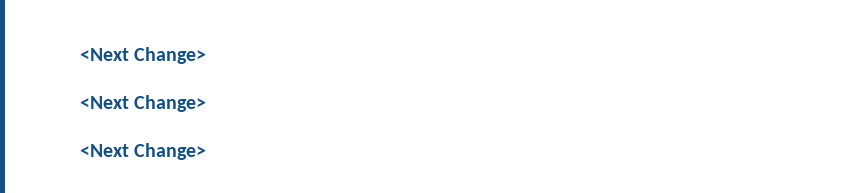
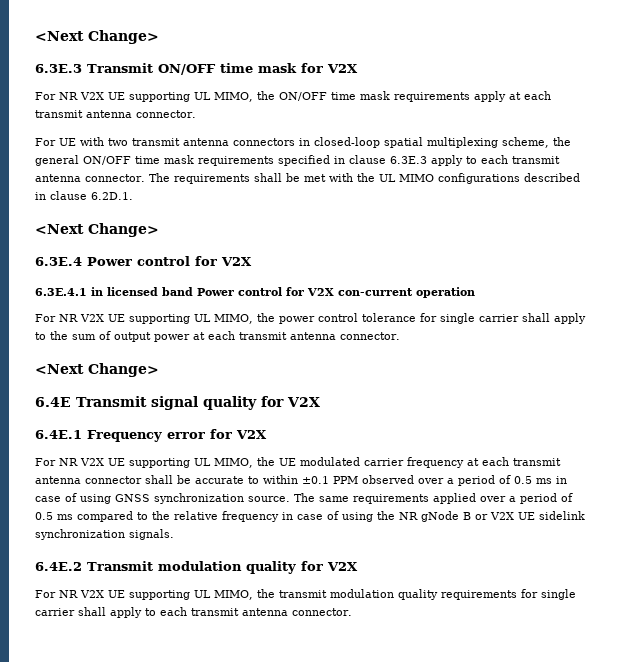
[80,47,207,64] [80,95,207,112] [80,143,207,160] <Next Change> // <Next Change> // <Next Change> -> [35,30,159,44] [35,63,358,75] [35,91,551,102] [35,110,196,118] [35,137,571,148] [35,155,560,166] [35,173,580,184] [35,191,133,200] [35,223,159,237] [35,256,252,266] [35,287,475,298] [35,313,586,324] [35,331,400,342] [35,363,159,377] [35,396,320,410] [35,429,267,442] [35,457,561,468] [35,475,567,486] [35,493,573,504] [35,511,585,522] [35,529,174,540] [35,561,358,574] [35,589,576,600] [35,607,352,618] <Next Change> // 6.3E.3 Transmit ON/OFF time mask for V2X // For NR V2X UE supporting UL MIMO, the ON/OFF time mask requirements apply at each transmit antenna connector. // For UE with two transmit antenna connectors in closed-loop spatial multiplexing scheme, the general ON/OFF time mask requirements specified in clause 6.3E.3 apply to each transmit antenna connector. The requirements shall be met with the UL MIMO configurations described in clause 6.2D.1. // <Next Change> // 6.3E.4 Power control for V2X // 6.3E.4.1 in licensed band Power control for V2X con-current operation // For NR V2X UE supporting UL MIMO, the power control tolerance for single carrier shall apply to the sum of output power at each transmit antenna connector. // <Next Change> // 6.4E Transmit signal quality for V2X // 6.4E.1 Frequency error for V2X // For NR V2X UE supporting UL MIMO, the UE modulated carrier frequency at each transmit antenna connector shall be accurate to within ±0.1 PPM observed over a period of 0.5 ms in case of using GNSS synchronization source. The same requirements applied over a period of 0.5 ms compared to the relative frequency in case of using the NR gNode B or V2X UE sidelink synchronization signals. // 6.4E.2 Transmit modulation quality for V2X // For NR V2X UE supporting UL MIMO, the transmit modulation quality requirements for single carrier shall apply to each transmit antenna connector.

